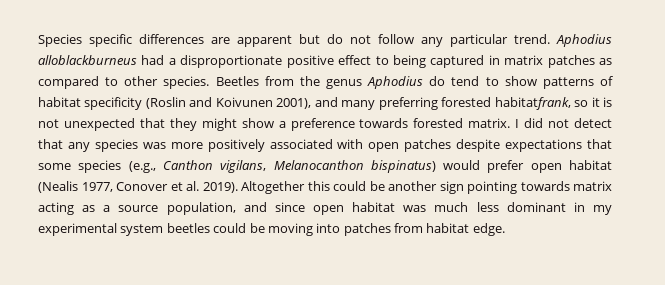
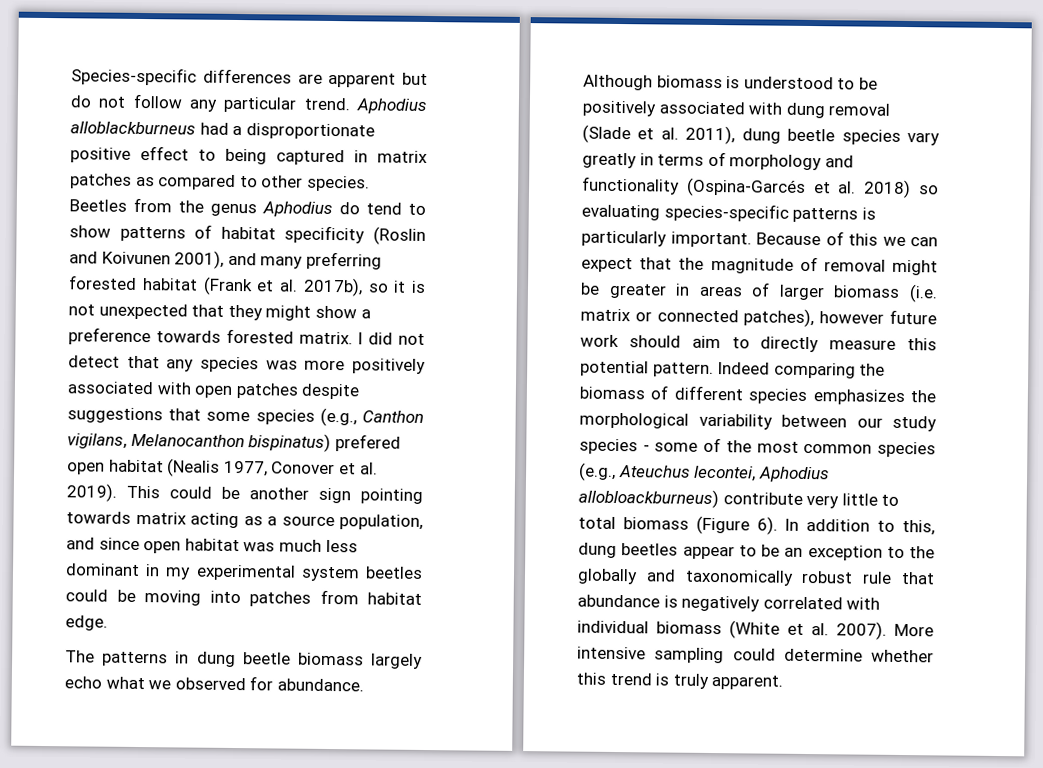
[38,34,132,47] Species specific -> [71,67,197,86] Species-specific
[494,97,571,110] habitatfrank, -> [141,276,363,297] habitat (Frank et al. 2017b),
[505,139,583,152] expectations -> [67,407,163,424] suggestions
[443,160,525,173] would prefer -> [334,434,401,452] prefered
[241,181,330,194] Altogether this -> [126,485,160,499] This
(505, 229) none -> [65,650,423,669] [64,676,364,692] [583,74,878,91] [582,100,891,119] [582,124,940,146] [582,151,854,171] [581,176,939,199] [581,203,876,223] [581,230,938,248] [581,256,938,276] [580,282,938,303] [580,308,937,328] [580,334,937,353] [580,360,886,379] [579,385,936,406] [579,412,937,432] [579,437,936,458] [578,462,830,483] [578,488,900,509] [578,515,935,536] [578,542,935,561] [577,568,935,586] [577,594,881,612] [577,620,934,640] [577,646,934,664] [576,672,784,690] // The patterns in dung beetle biomass largely echo what we observed for abundance. Although biomass is understood to be positively associated with dung removal (Slade et al. 2011), dung beetle species vary greatly in terms of morphology and functionality (Ospina-Garcés et al. 2018) so evaluating species-specific patterns is particularly important. Because of this we can expect that the magnitude of removal might be greater in areas of larger biomass (i.e. matrix or connected patches), however future work should aim to directly measure this potential pattern. Indeed comparing the biomass of different species emphasizes the morphological variability between our study species - some of the most common species (e.g., Ateuchus lecontei, Aphodius allobloackburneus) contribute very little to total biomass (Figure 6). In addition to this, dung beetles appear to be an exception to the globally and taxonomically robust rule that abundance is negatively correlated with individual biomass (White et al. 2007). More intensive sampling could determine whether this trend is truly apparent.

